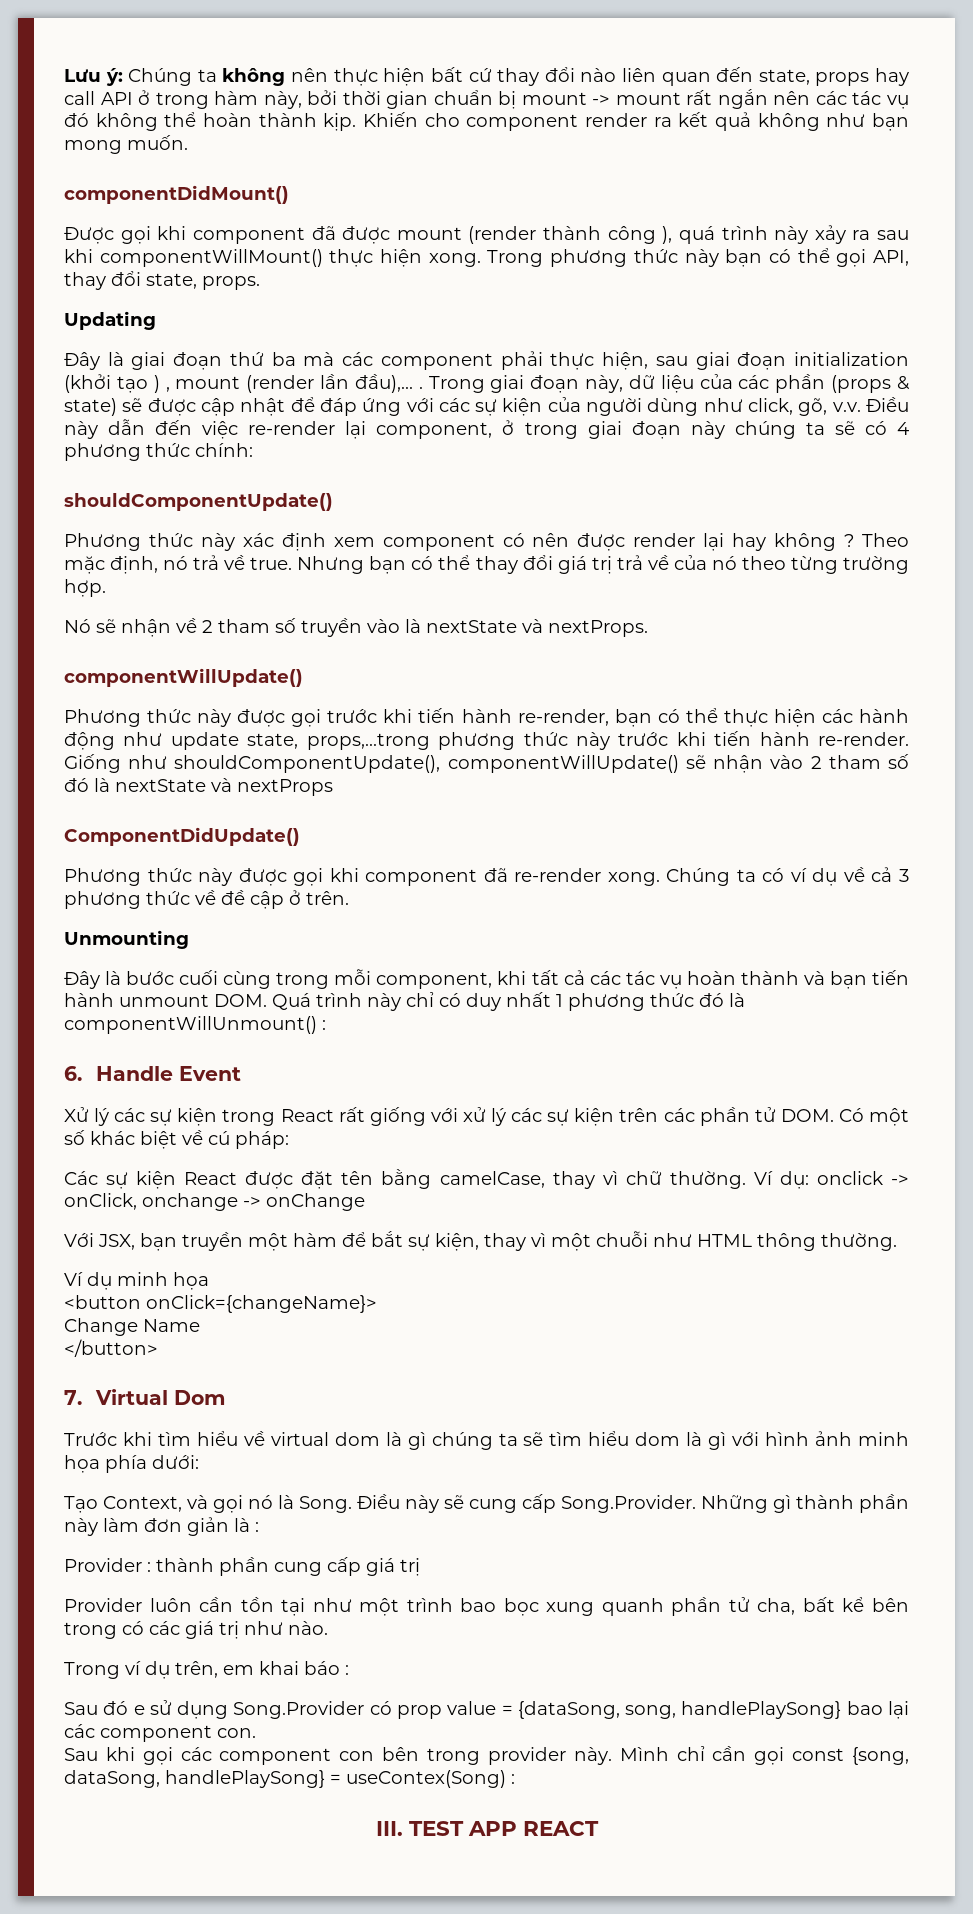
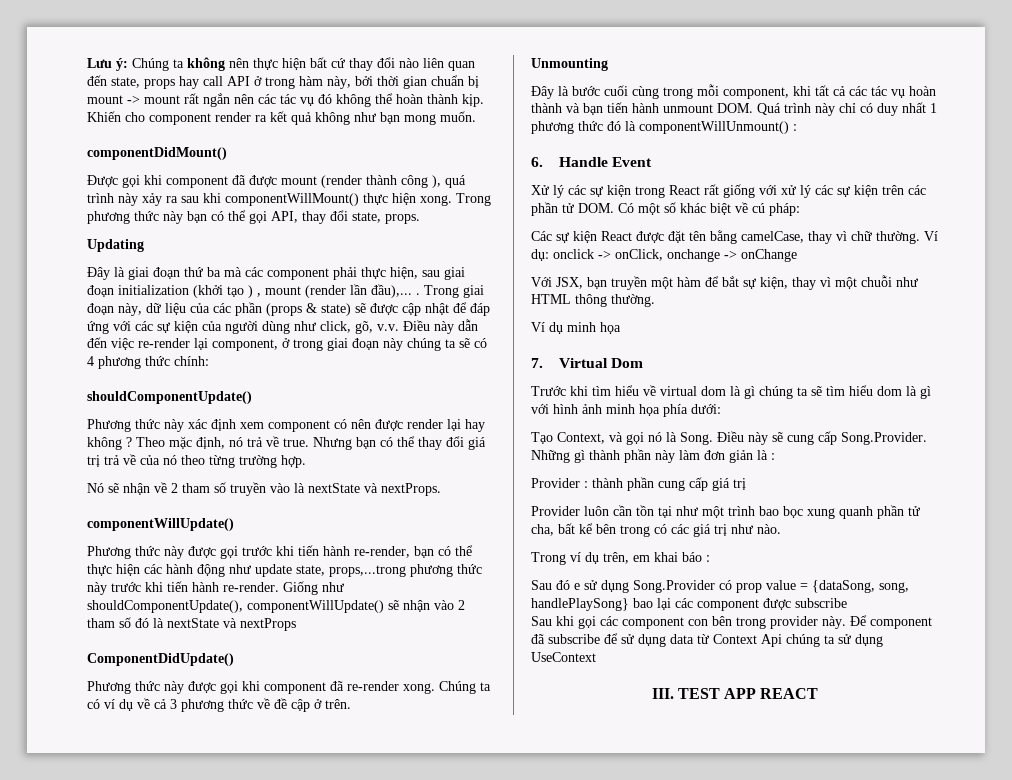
[64,1295,377,1313] [64,1318,200,1336] [64,1339,158,1357] // <button onClick={changeName}> // Change Name // </button> -> (621, 328) none
[217,1728,256,1738] con. -> [763,598,847,610] được subscribe
[619,1746,910,1765] [64,1770,515,1788] Mình chỉ cần gọi const {song, dataSong, handlePlaySong} = useContex(Song) : -> [850,615,932,629] [531,633,883,647] [531,652,596,662] Để component đã subscribe để sử dụng data từ Context Api chúng ta sử dụng UseContext

